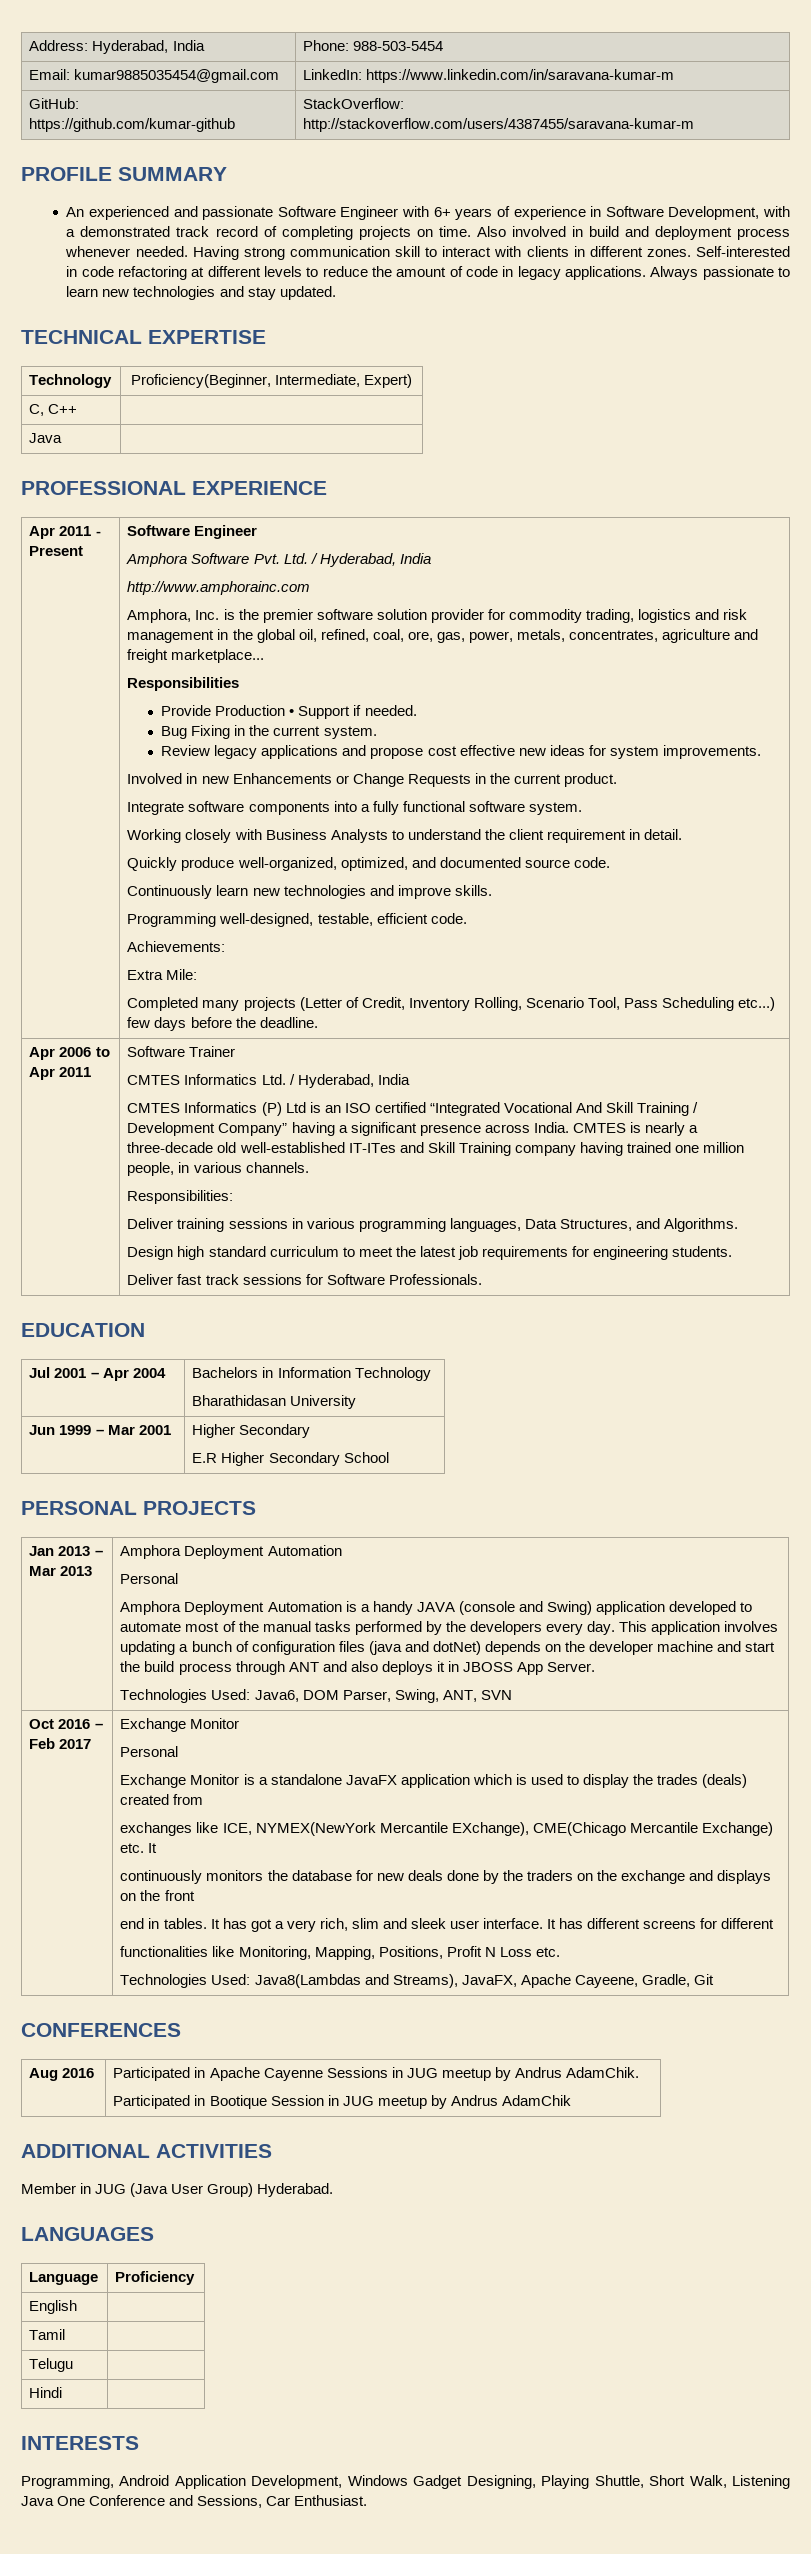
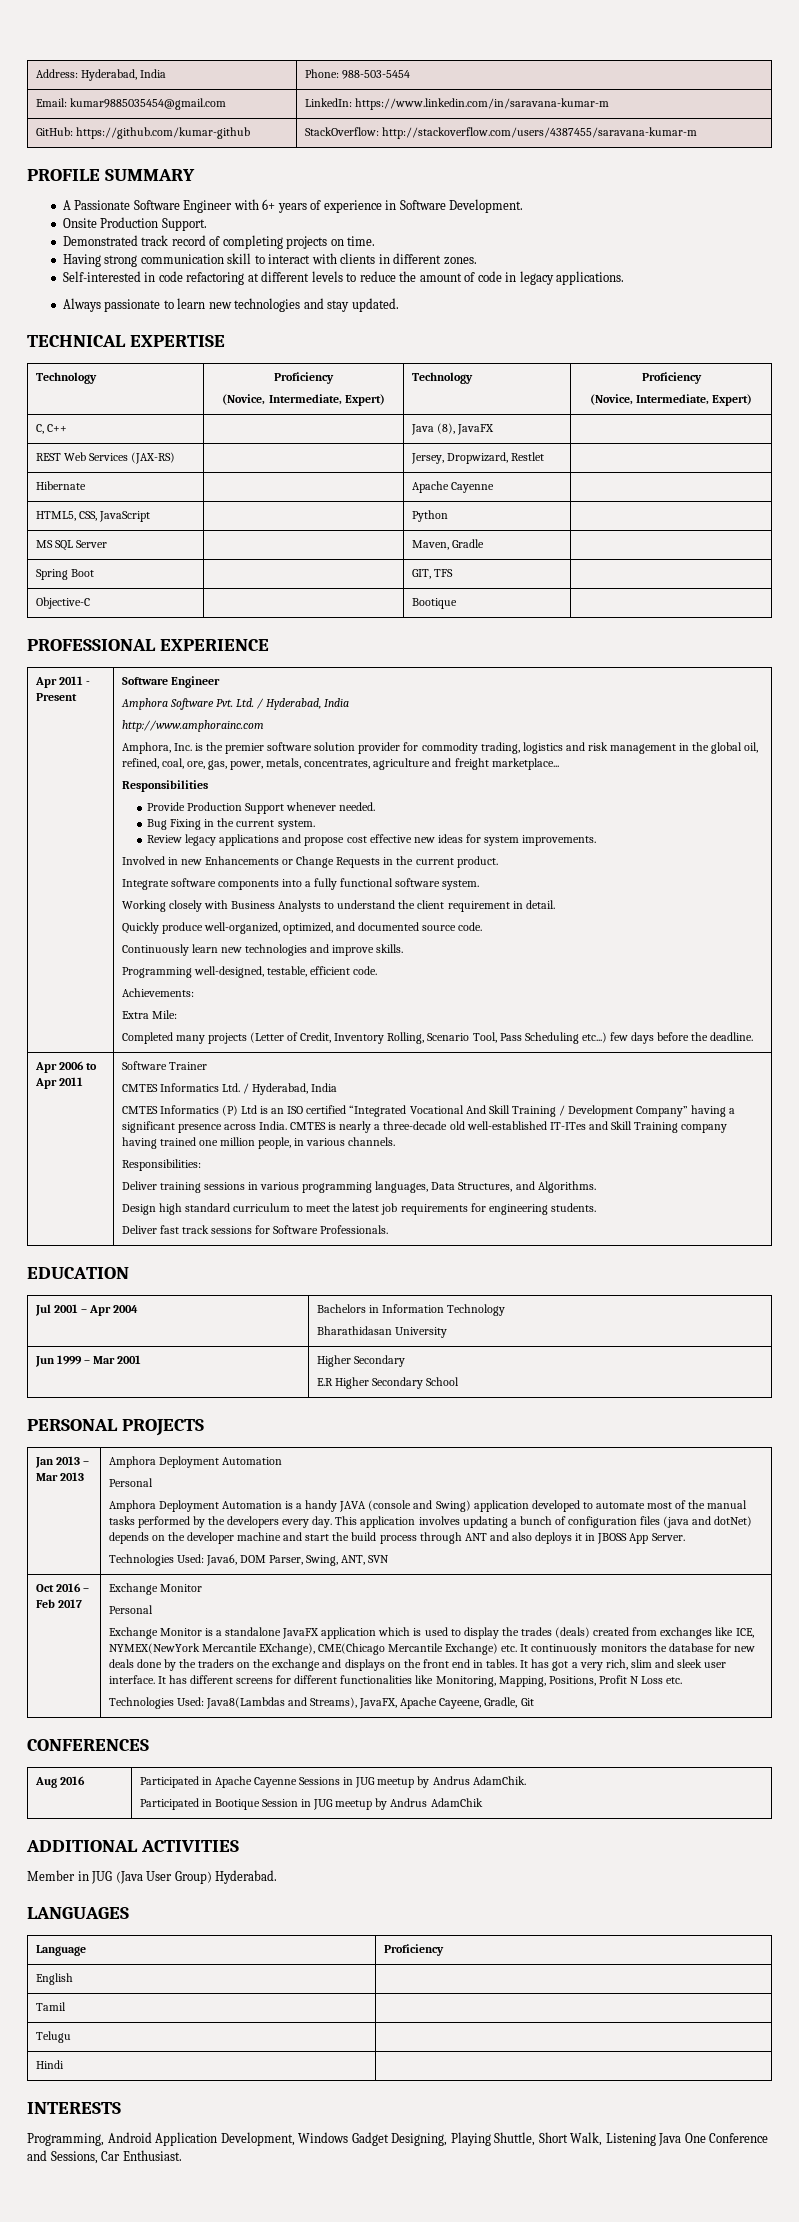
[66,206,274,220] An experienced and passionate -> [62,200,131,210] A Passionate
[668,206,790,220] [66,226,171,237] Development, with a demonstrated -> [449,199,524,213] [62,217,207,231] [62,235,138,246] Development. // Onsite Production Support. // Demonstrated
[476,226,790,240] [65,246,188,257] Also involved in build and deployment process whenever needed. -> (376, 241) //
(691, 253) none -> (477, 261) //
(647, 273) none -> (625, 278) //
[130,374,413,388] [29,404,78,416] [29,433,63,443] Proficiency(Beginner, Intermediate, Expert) // C, C++ | // Java -> [274,372,334,384] [222,394,385,406] [411,372,473,384] [641,372,702,384] [589,394,753,406] [35,424,67,434] [410,423,494,435] [35,452,175,464] [410,452,544,464] [35,481,86,490] [411,481,494,493] [35,511,150,522] [411,510,448,522] [35,540,107,551] [411,539,484,550] [35,569,94,580] [411,569,453,579] [35,597,90,609] [411,598,457,609] Proficiency // (Novice, Intermediate, Expert) | Technology | Proficiency // (Novice, Intermediate, Expert) // C, C++ | | Java (8), JavaFX | // REST Web Services (JAX-RS) | | Jersey, Dropwizard, Restlet | // Hibernate | | Apache Cayenne | // HTML5, CSS, JavaScript | | Python | // MS SQL Server | | Maven, Gradle | // Spring Boot | | GIT, TFS | // Objective-C | | Bootique
[289,705,362,719] • Support if -> [245,802,337,814] Support whenever
(204, 1799) // -> (658, 1631) none
(158, 1848) // -> (529, 1648) none
(195, 1895) // -> (449, 1663) none
(775, 1923) // -> (338, 1679) none

